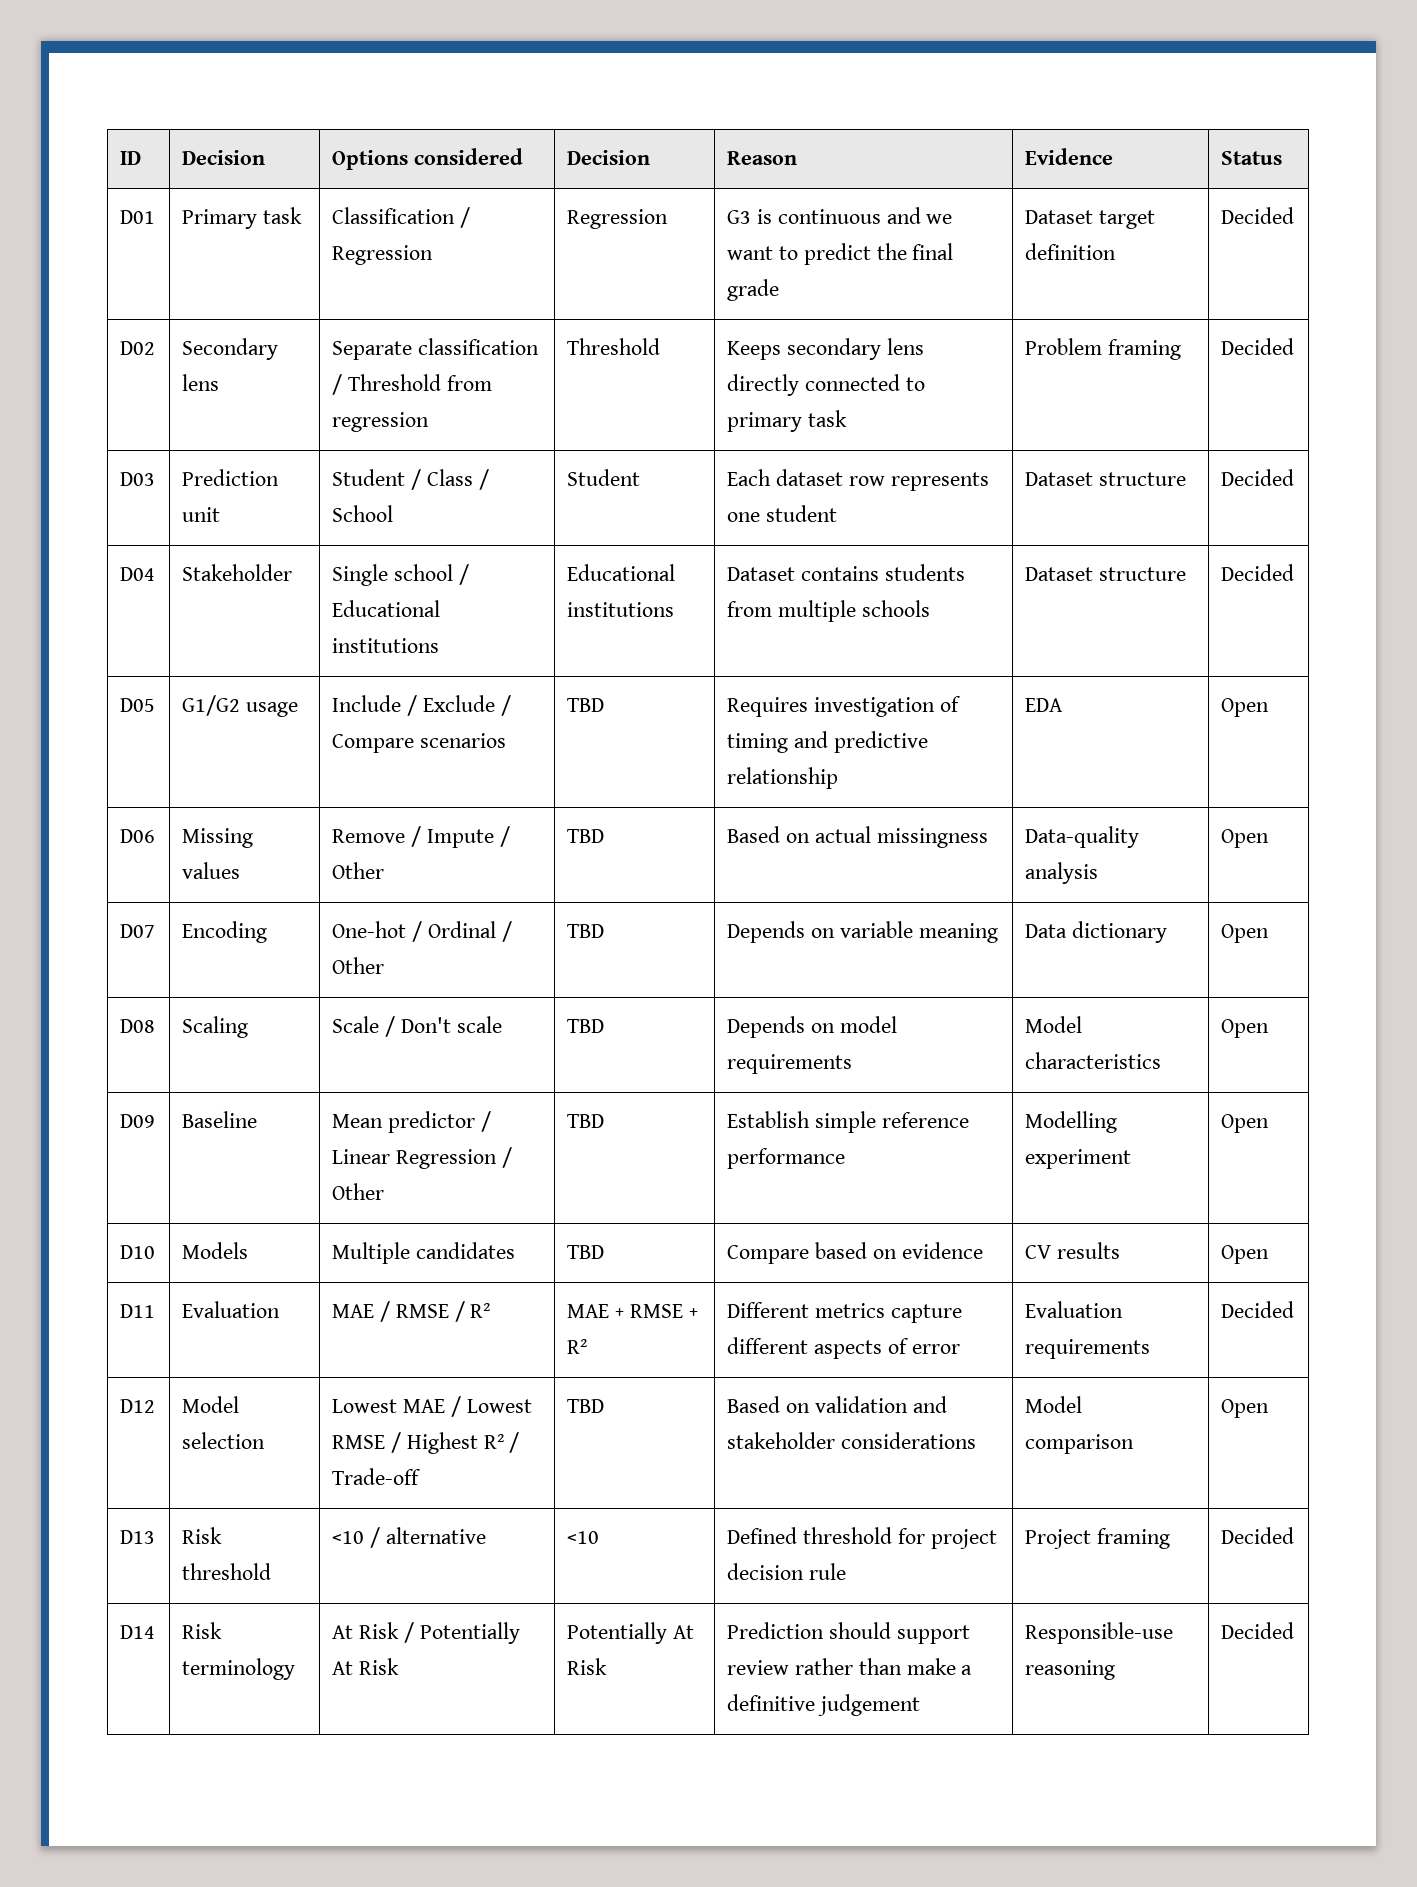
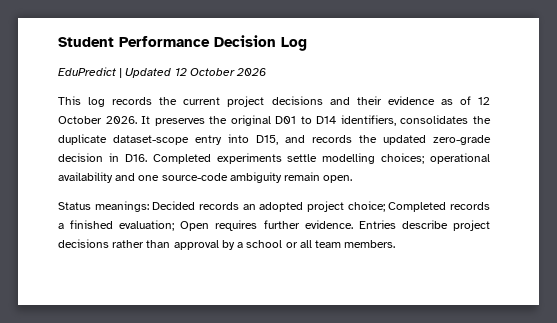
[120,151,142,165] [182,150,266,165] [332,148,524,170] [567,150,651,165] [727,151,798,165] [1025,148,1114,165] [1221,151,1283,165] [120,210,156,224] [182,207,303,229] [332,207,471,228] [332,245,434,265] [567,209,669,229] [727,207,953,224] [727,243,954,265] [727,279,780,301] [1025,210,1156,229] [1025,243,1117,260] [1221,207,1295,224] [120,341,156,355] [182,338,279,360] [182,374,220,391] [332,338,540,360] [332,374,492,395] [332,412,430,432] [567,338,661,355] [727,338,924,360] [727,374,925,396] [727,410,848,432] [1025,338,1182,360] [1221,338,1295,355] [120,472,156,486] [182,469,280,486] [182,507,221,522] [332,469,489,490] [332,505,394,522] [567,469,641,486] [727,469,989,491] [727,505,838,522] [1025,472,1187,486] [1221,469,1295,486] [120,567,156,581] [182,564,293,581] [332,564,469,586] [332,600,441,617] [332,638,440,653] [567,564,676,581] [567,602,675,617] [727,564,965,581] [727,600,930,622] [1025,567,1187,581] [1221,564,1295,581] [120,698,156,712] [182,695,299,717] [332,695,511,716] [332,733,507,753] [567,698,605,712] [727,696,961,717] [727,731,928,753] [727,767,839,789] [1025,698,1064,712] [1221,698,1270,717] [120,829,156,843] [182,828,254,848] [182,862,241,879] [332,826,510,848] [332,862,385,879] [567,829,605,843] [727,826,988,848] [1025,826,1140,848] [1025,862,1099,884] [1221,829,1270,848] [120,924,156,938] [182,921,268,943] [332,921,512,942] [332,957,385,974] [567,924,605,938] [727,921,998,943] [1025,921,1168,943] [1221,924,1270,943] [120,1019,156,1033] [182,1016,249,1038] [332,1016,502,1037] [567,1019,605,1033] [727,1016,897,1038] [727,1054,853,1074] [1025,1016,1083,1033] [1025,1052,1162,1069] [1221,1019,1270,1038] [120,1114,156,1128] [182,1111,258,1128] [332,1111,491,1133] [332,1147,512,1169] [332,1183,385,1200] [567,1114,605,1128] [727,1111,969,1133] [727,1148,846,1169] [1025,1111,1118,1133] [1025,1149,1132,1169] [1221,1114,1270,1133] [120,1245,156,1259] [182,1242,249,1259] [332,1242,516,1264] [567,1245,605,1259] [727,1242,983,1264] [1025,1242,1121,1259] [1221,1245,1270,1264] [120,1304,156,1318] [182,1301,281,1318] [332,1301,491,1322] [567,1304,698,1318] [567,1339,588,1354] [727,1302,962,1323] [727,1337,960,1359] [1025,1301,1124,1318] [1025,1339,1151,1359] [1221,1301,1295,1318] [120,1399,156,1413] [182,1396,240,1413] [182,1432,266,1449] [332,1396,532,1417] [332,1432,520,1454] [332,1468,422,1485] [567,1399,605,1413] [727,1396,947,1413] [727,1432,977,1449] [1025,1396,1083,1413] [1025,1434,1135,1454] [1221,1399,1270,1418] [120,1530,156,1544] [182,1527,223,1544] [182,1563,272,1580] [332,1527,486,1548] [567,1531,600,1544] [727,1527,997,1549] [727,1563,847,1580] [1025,1528,1171,1549] [1221,1527,1295,1544] [120,1625,156,1639] [182,1622,223,1639] [182,1658,296,1680] [332,1622,520,1644] [332,1658,400,1675] [567,1622,695,1644] [567,1658,608,1675] [727,1622,970,1644] [727,1658,973,1675] [727,1694,921,1716] [1025,1622,1174,1644] [1025,1660,1116,1680] [1221,1622,1295,1639] ID | Decision | Options considered | Decision | Reason | Evidence | Status // D01 | Primary task | Classification / Regression | Regression | G3 is continuous and we want to predict the final grade | Dataset target definition | Decided // D02 | Secondary lens | Separate classification / Threshold from regression | Threshold | Keeps secondary lens directly connected to primary task | Problem framing | Decided // D03 | Prediction unit | Student / Class / School | Student | Each dataset row represents one student | Dataset structure | Decided // D04 | Stakeholder | Single school / Educational institutions | Educational institutions | Dataset contains students from multiple schools | Dataset structure | Decided // D05 | G1/G2 usage | Include / Exclude / Compare scenarios | TBD | Requires investigation of timing and predictive relationship | EDA | Open // D06 | Missing values | Remove / Impute / Other | TBD | Based on actual missingness | Data-quality analysis | Open // D07 | Encoding | One-hot / Ordinal / Other | TBD | Depends on variable meaning | Data dictionary | Open // D08 | Scaling | Scale / Don't scale | TBD | Depends on model requirements | Model characteristics | Open // D09 | Baseline | Mean predictor / Linear Regression / Other | TBD | Establish simple reference performance | Modelling experiment | Open // D10 | Models | Multiple candidates | TBD | Compare based on evidence | CV results | Open // D11 | Evaluation | MAE / RMSE / R² | MAE + RMSE + R² | Different metrics capture different aspects of error | Evaluation requirements | Decided // D12 | Model selection | Lowest MAE / Lowest RMSE / Highest R² / Trade-off | TBD | Based on validation and stakeholder considerations | Model comparison | Open // D13 | Risk threshold | <10 / alternative | <10 | Defined threshold for project decision rule | Project framing | Decided // D14 | Risk terminology | At Risk / Potentially At Risk | Potentially At Risk | Prediction should support review rather than make a definitive judgement | Responsible-use reasoning | Decided -> [58,35,307,51] [58,67,267,78] [58,96,490,107] [58,115,492,126] [58,134,491,145] [58,153,490,164] [58,172,353,183] [58,201,490,212] [58,220,490,231] [58,239,396,250] Student Performance Decision Log // EduPredict | Updated 12 October 2026 // This log records the current project decisions and their evidence as of 12 October 2026. It preserves the original D01 to D14 identifiers, consolidates the duplicate dataset-scope entry into D15, and records the updated zero-grade decision in D16. Completed experiments settle modelling choices; operational availability and one source-code ambiguity remain open. // Status meanings: Decided records an adopted project choice; Completed records a finished evaluation; Open requires further evidence. Entries describe project decisions rather than approval by a school or all team members.

